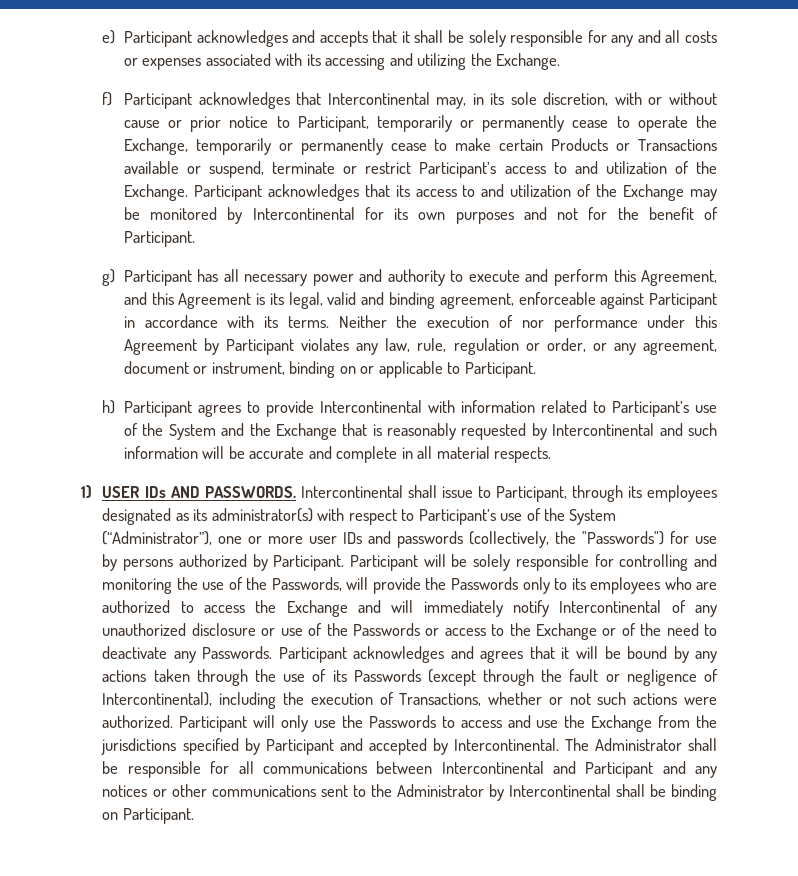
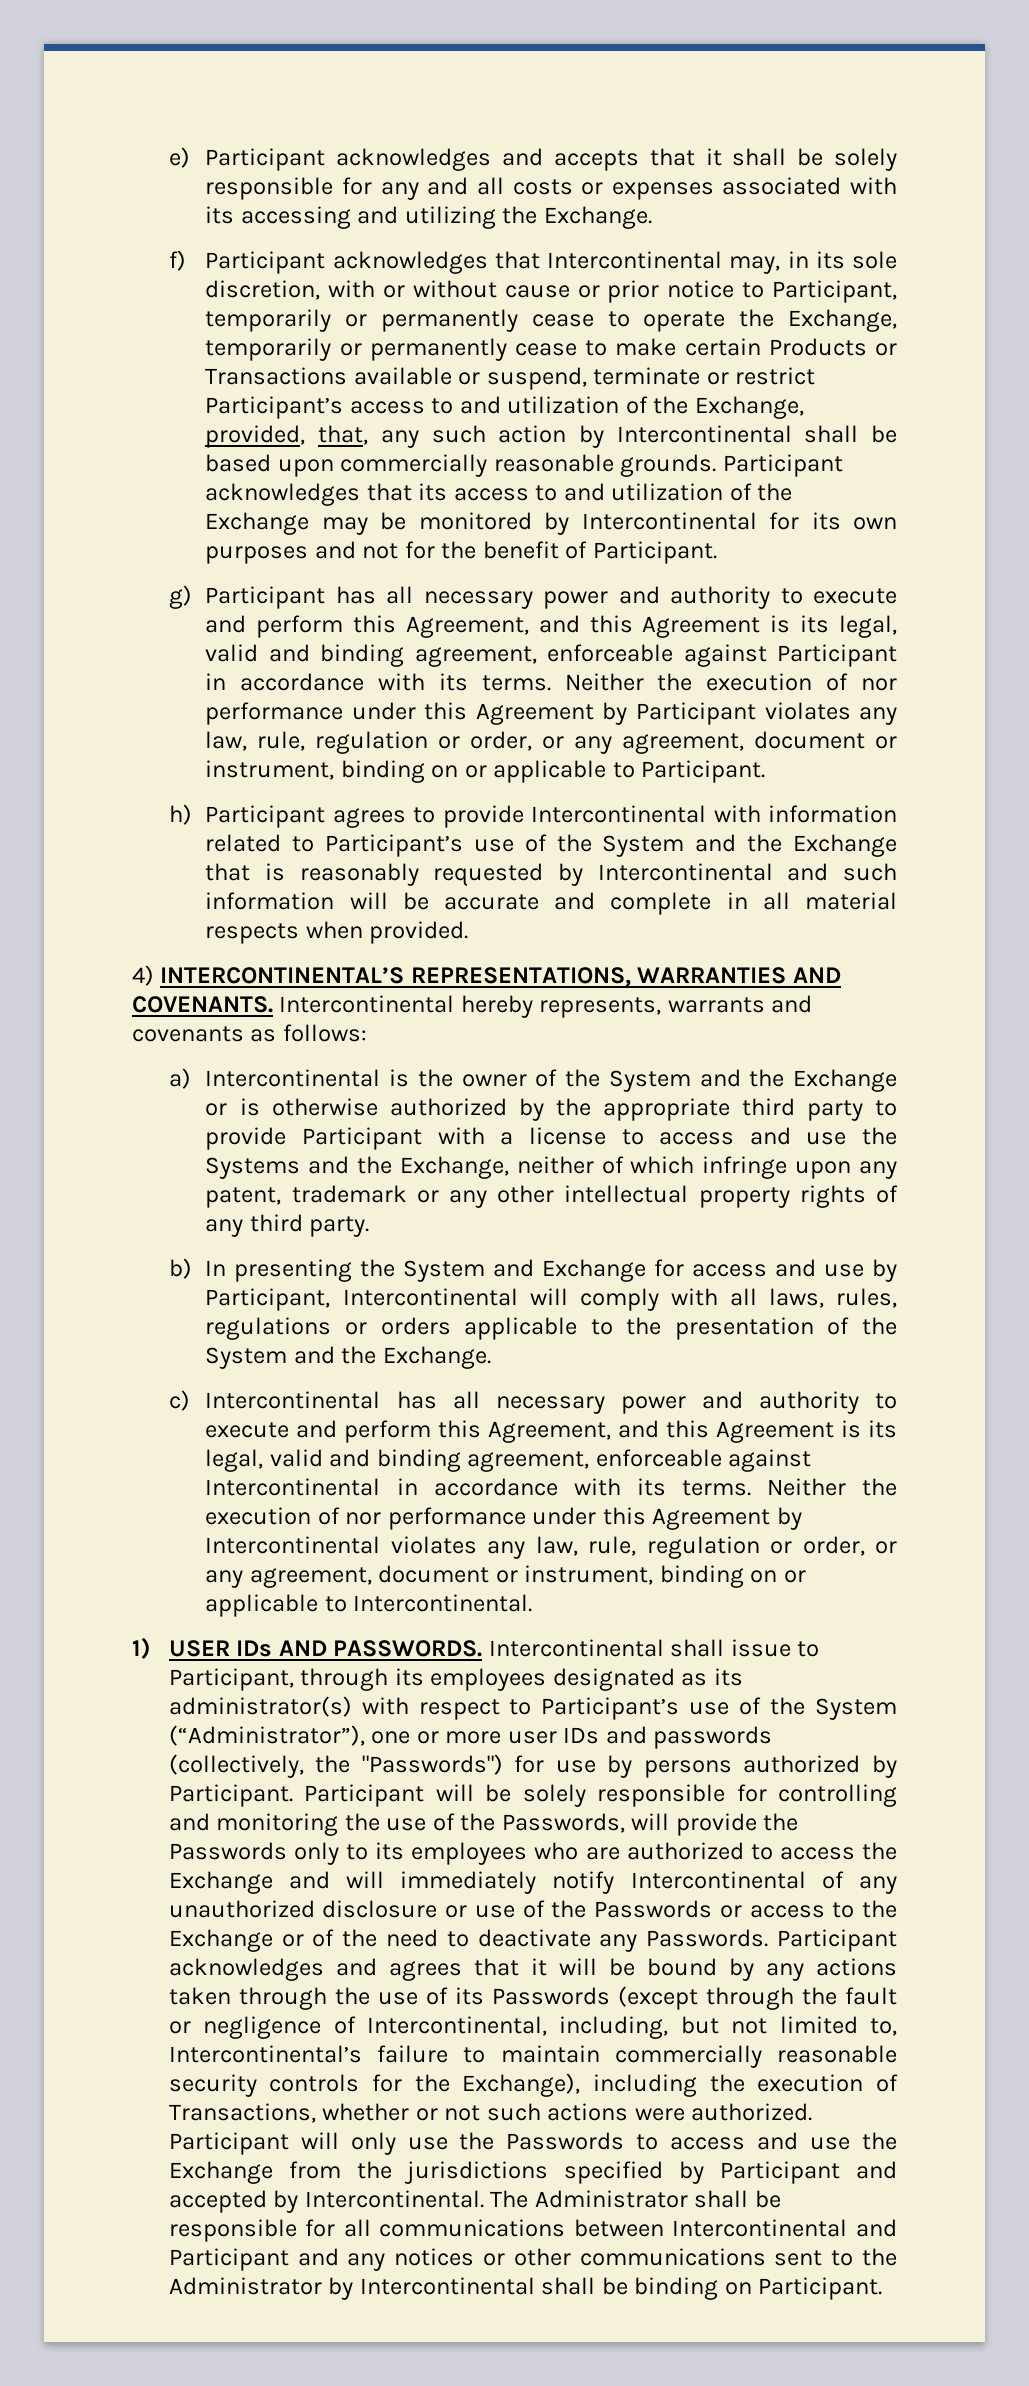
[123,184,188,201] Exchange. -> [694,396,804,419] [205,425,897,448] [205,454,717,477] Exchange, provided, that, any such action by Intercontinental shall be based upon commercially reasonable grounds.
[494,447,552,463] respects. -> [205,921,469,944] [132,965,841,987] [132,995,813,1018] [132,1024,367,1042] [168,1068,897,1092] [205,1098,897,1121] [205,1127,897,1150] [205,1156,897,1179] [205,1185,898,1208] [205,1214,370,1237] [168,1258,897,1282] [205,1288,897,1311] [205,1317,897,1340] [205,1346,491,1369] [168,1390,898,1414] [205,1420,897,1443] [205,1449,812,1472] [205,1478,898,1496] [205,1507,802,1530] [205,1536,897,1559] [205,1565,806,1588] [205,1594,533,1617] respects when provided. // 4) INTERCONTINENTAL’S REPRESENTATIONS, WARRANTIES AND COVENANTS. Intercontinental hereby represents, warrants and covenants as follows: // a) Intercontinental is the owner of the System and the Exchange or is otherwise authorized by the appropriate third party to provide Participant with a license to access and use the Systems and the Exchange, neither of which infringe upon any patent, trademark or any other intellectual property rights of any third party. // b) In presenting the System and Exchange for access and use by Participant, Intercontinental will comply with all laws, rules, regulations or orders applicable to the presentation of the System and the Exchange. // c) Intercontinental has all necessary power and authority to execute and perform this Agreement, and this Agreement is its legal, valid and binding agreement, enforceable against Intercontinental in accordance with its terms. Neither the execution of nor performance under this Agreement by Intercontinental violates any law, rule, regulation or order, or any agreement, document or instrument, binding on or applicable to Intercontinental.
[102,692,213,706] Intercontinental), -> [366,2016,897,2039] [168,2045,897,2068] [168,2073,581,2097] Intercontinental, including, but not limited to, Intercontinental’s failure to maintain commercially reasonable security controls for the Exchange),

